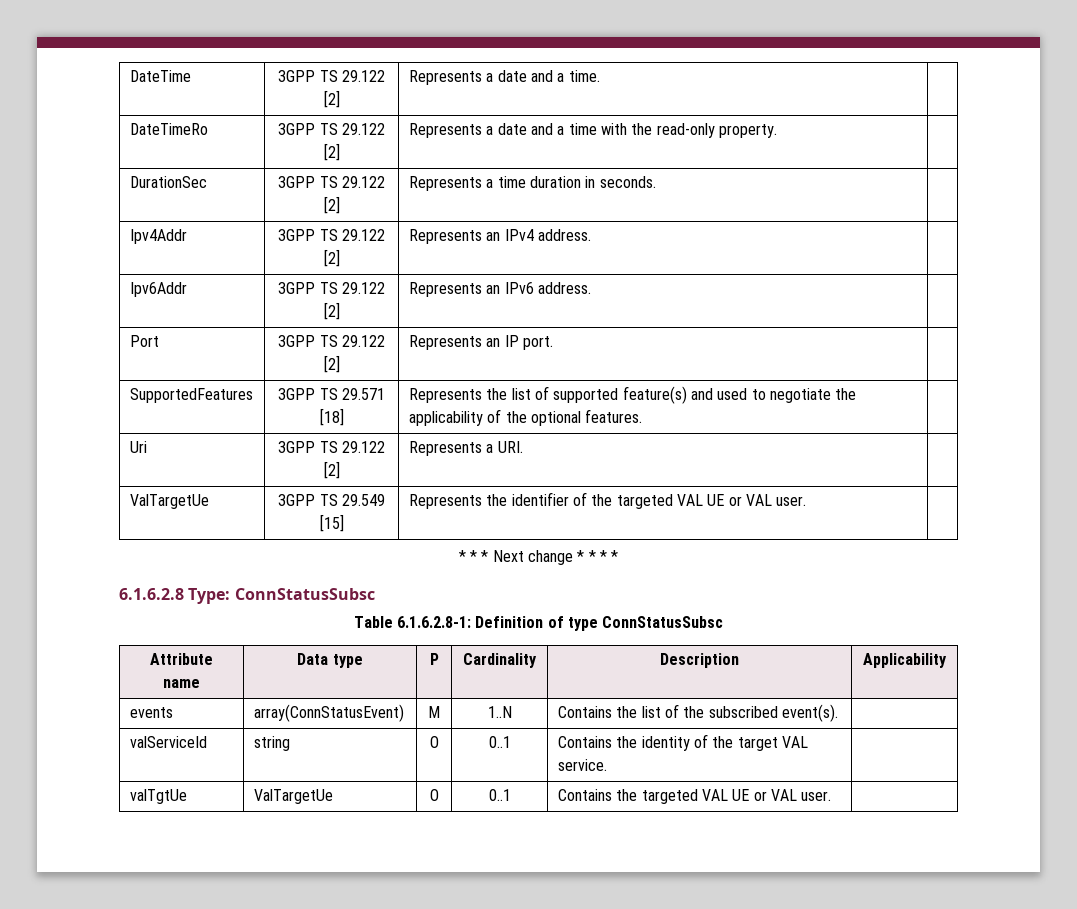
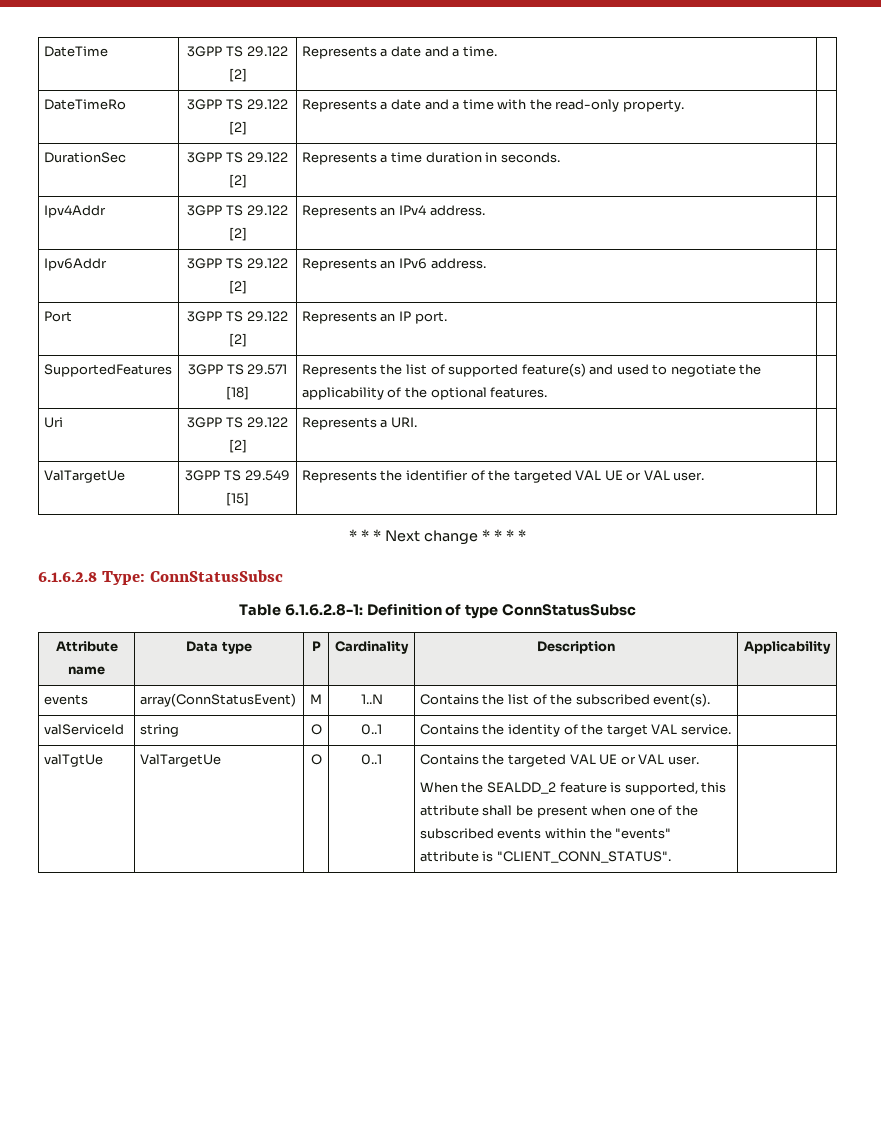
(832, 796) none -> [419,782,727,795] [419,805,698,818] [419,828,672,839] [419,851,671,863] // When the SEALDD_2 feature is supported, this attribute shall be present when one of the subscribed events within the "events" attribute is "CLIENT_CONN_STATUS".

